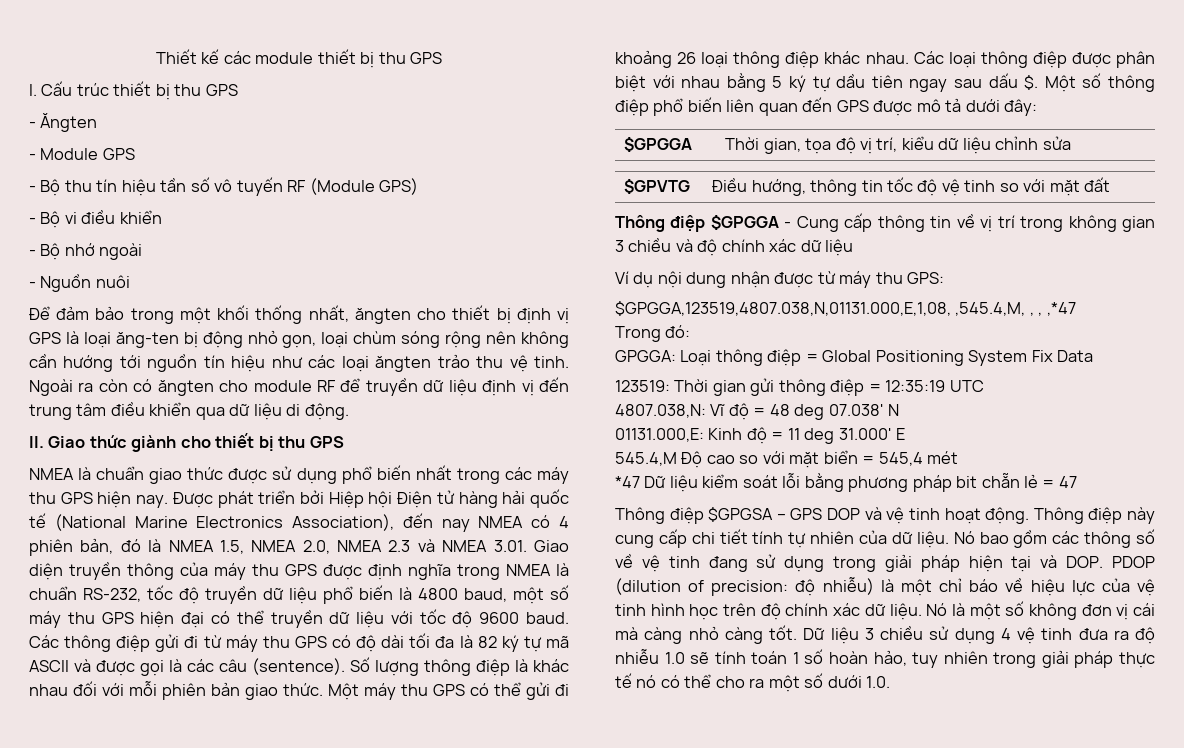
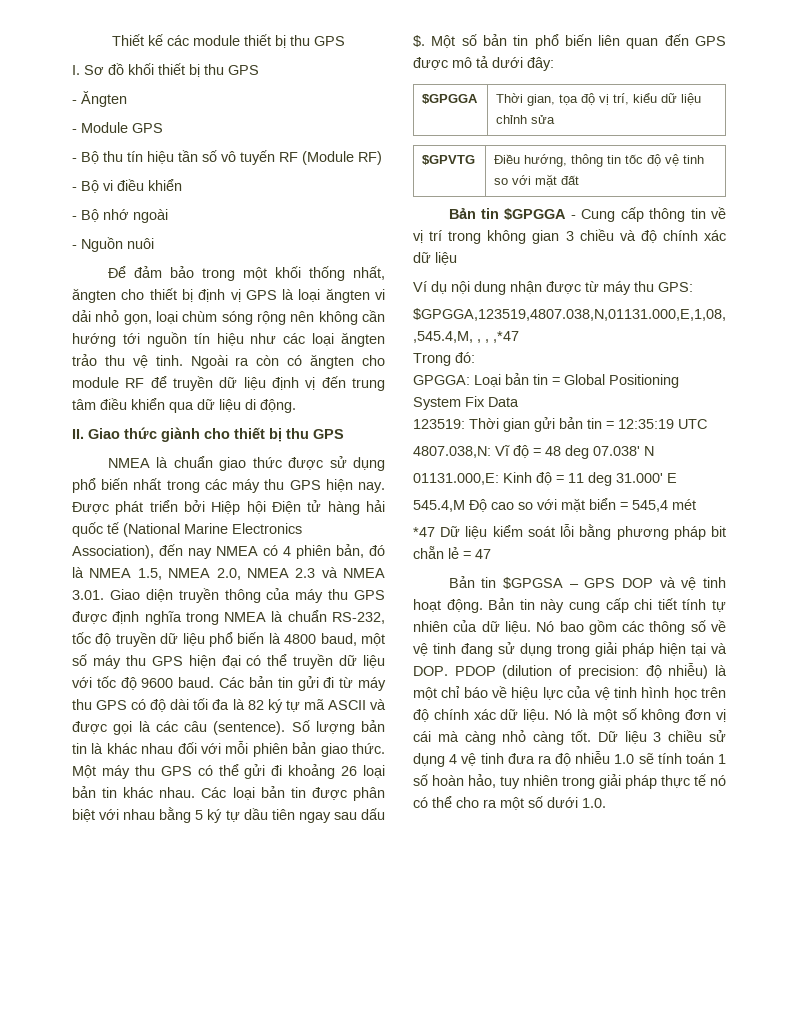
[41,81,109,96] Cấu trúc -> [84,63,154,75] Sơ đồ khối
[379,178,419,195] GPS) -> [358,151,382,165] RF)
[115,331,243,348] ăng-ten bị động -> [325,288,386,303] [72,310,91,322] ăngten vi dải
[64,635,151,652] thông điệp -> [248,676,293,688] bản tin
[424,659,510,676] thông điệp -> [361,720,385,732] [72,743,87,754] bản tin
[733,51,820,68] thông điệp -> [72,786,118,798] bản tin
[980,51,1067,68] thông điệp -> [260,786,306,798] bản tin
[1108,75,1156,92] [615,99,649,116] thông điệp -> [482,34,529,46] bản tin
[615,215,706,232] Thông điệp -> [448,208,499,219] Bản tin
[715,349,802,366] thông điệp -> [505,373,548,385] bản tin
[778,379,865,396] thông điệp -> [559,417,602,429] bản tin
[615,507,704,524] Thông điệp -> [448,576,497,588] Bản tin
[1033,507,1123,524] Thông điệp -> [488,598,535,610] Bản tin

